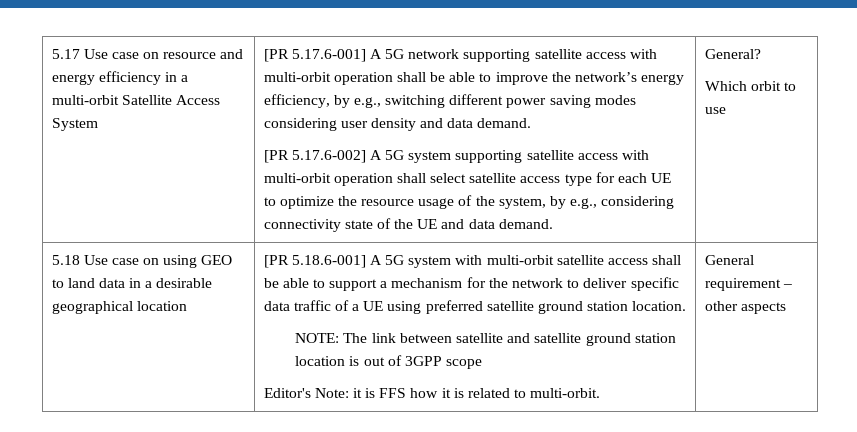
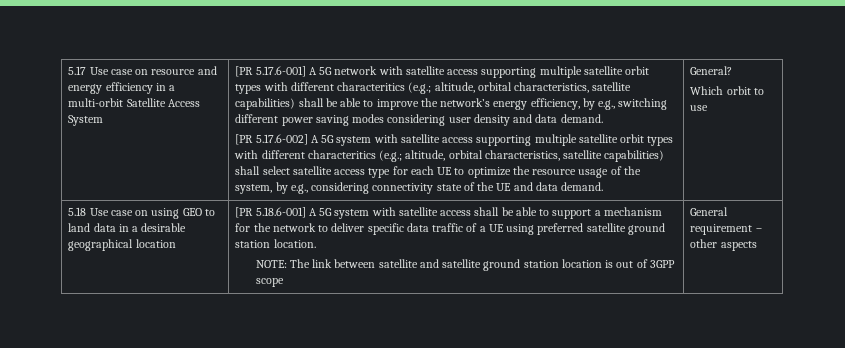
[463,49,658,62] [263,72,393,85] supporting satellite access with multi-orbit operation -> [378,66,650,78] [235,82,632,94] [235,98,296,110] with satellite access supporting multiple satellite orbit types with different characteritics (e.g.; altitude, orbital characteristics, satellite capabilities)
[455,150,650,163] [263,173,393,186] supporting satellite access with multi-orbit operation -> [373,134,674,146] [234,150,665,162] with satellite access supporting multiple satellite orbit types with different characteritics (e.g.; altitude, orbital characteristics, satellite capabilities)
[486,255,554,265] multi-orbit -> (396, 211) none
[263,388,601,398] // Editor's Note: it is FFS how it is related to multi-orbit. -> (284, 282) none

